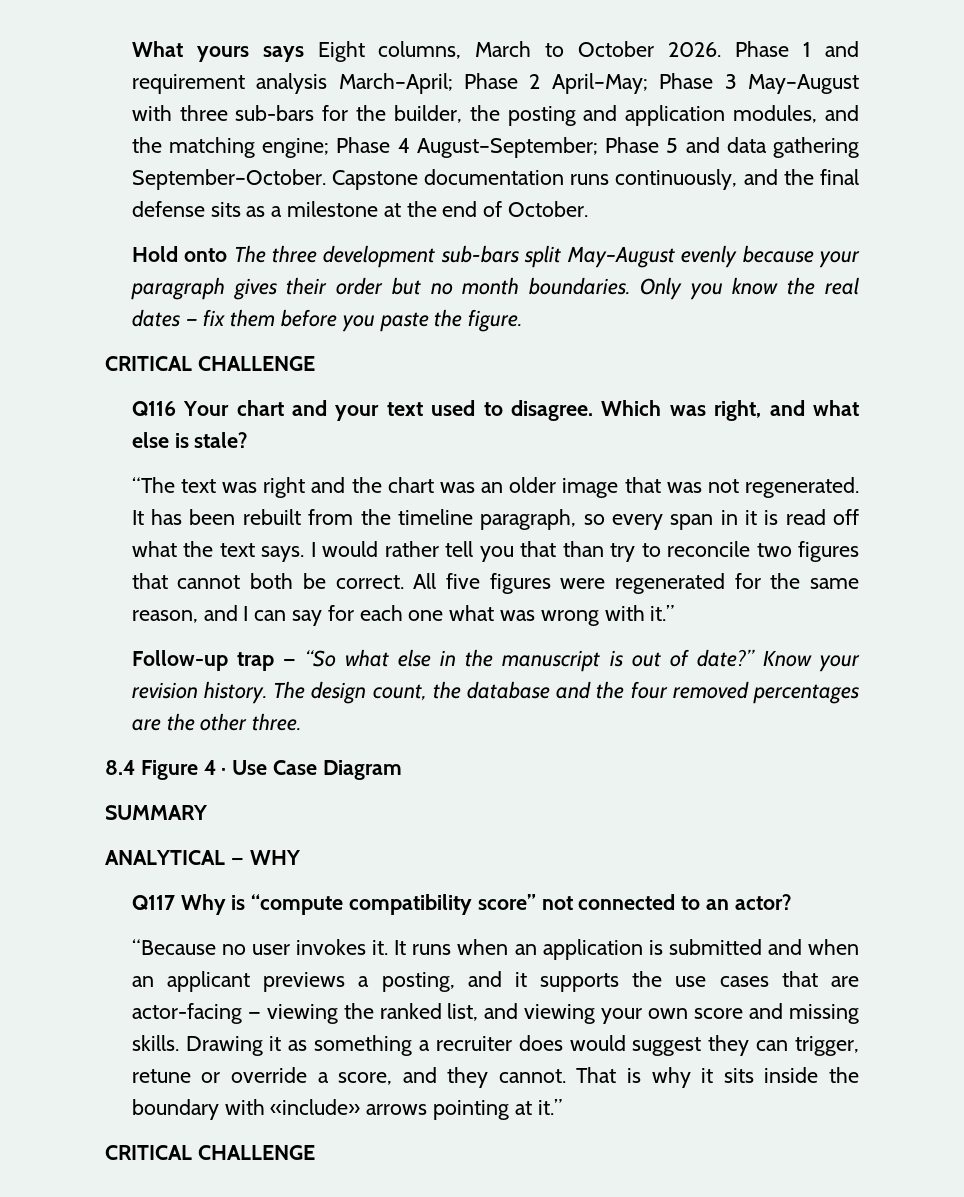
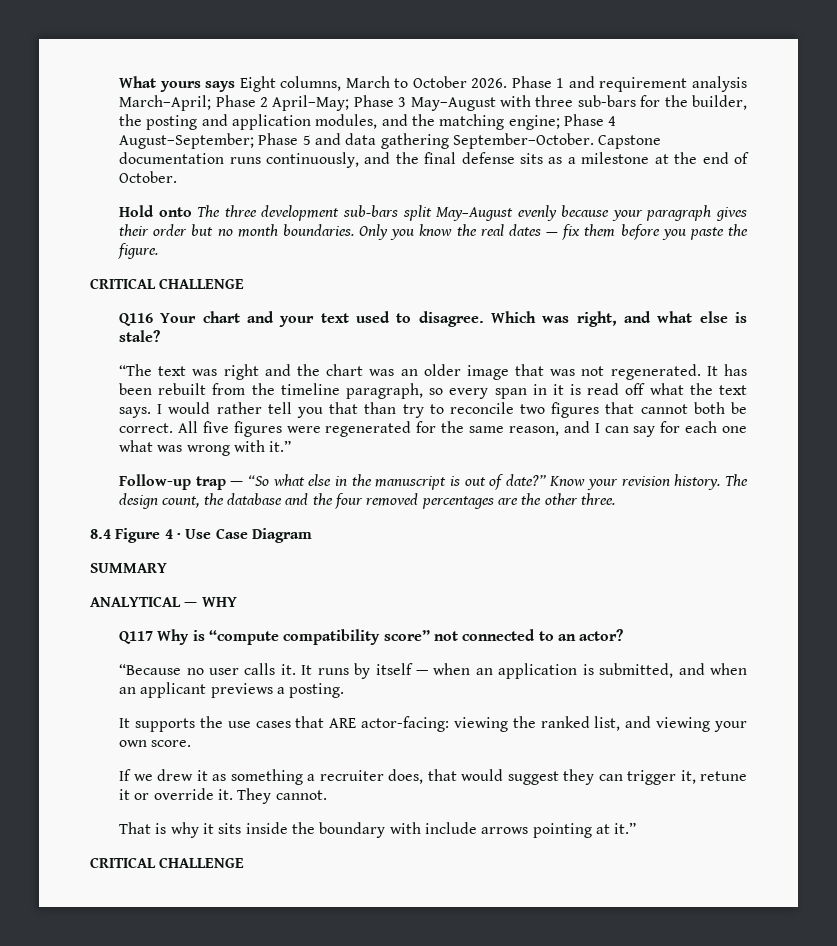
[296,939,367,955] invokes -> [244,663,276,675] calls
(452, 949) none -> [354,663,428,679] by itself —
[668,939,762,955] submitted -> [599,663,674,678] submitted,
[381,971,527,992] posting, and it -> [289,683,345,698] [119,718,131,728] posting. // It
[830,976,859,987] [131,1003,261,1024] are actor-facing — -> [329,716,450,732] ARE actor-facing:
[694,1003,859,1024] [131,1035,263,1056] score and missing skills. Drawing -> [151,740,192,747] [119,769,194,781] score. // If we drew
[518,1035,563,1051] does -> [388,769,457,784] does, that
[795,1036,860,1056] [131,1067,489,1088] trigger, retune or override a score, and they -> [627,770,747,785] [119,788,272,804] trigger it, retune it or override it. They
(566, 1076) none -> (327, 795) //
[270,1099,361,1115] «include» -> [424,822,477,834] include

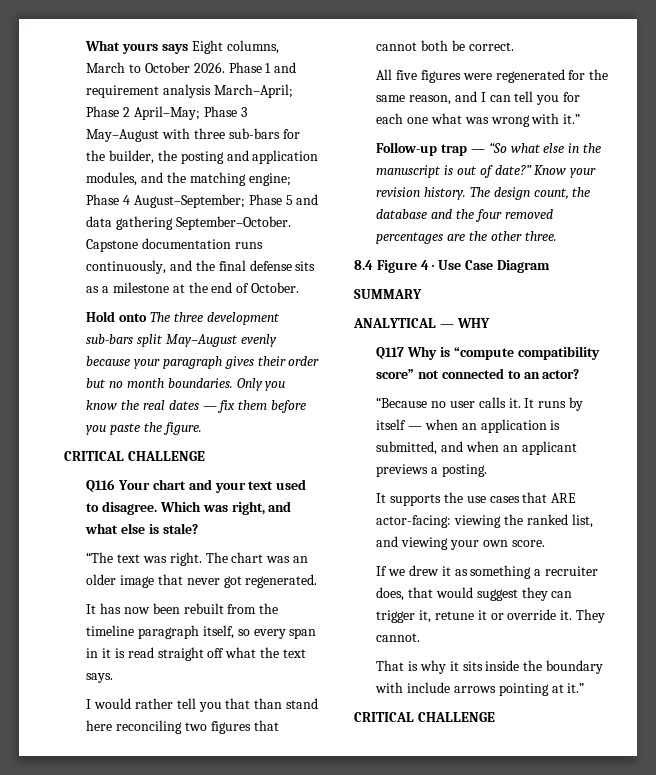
[223,364,321,380] right and the -> [169,552,228,566] right. The
[550,366,605,376] was not -> [186,576,242,588] never got
(701, 372) none -> (318, 581) //
(747, 370) none -> [123,607,150,614] now
[346,383,424,399] paragraph, -> [138,625,234,639] paragraph itself,
(620, 389) none -> [157,647,204,661] straight
(152, 412) none -> (114, 678) //
[402,402,514,418] try to reconcile -> [285,698,318,709] [86,720,183,734] stand here reconciling
(174, 428) none -> (514, 46) //
[633,426,656,437] say -> [514,91,560,105] tell you

